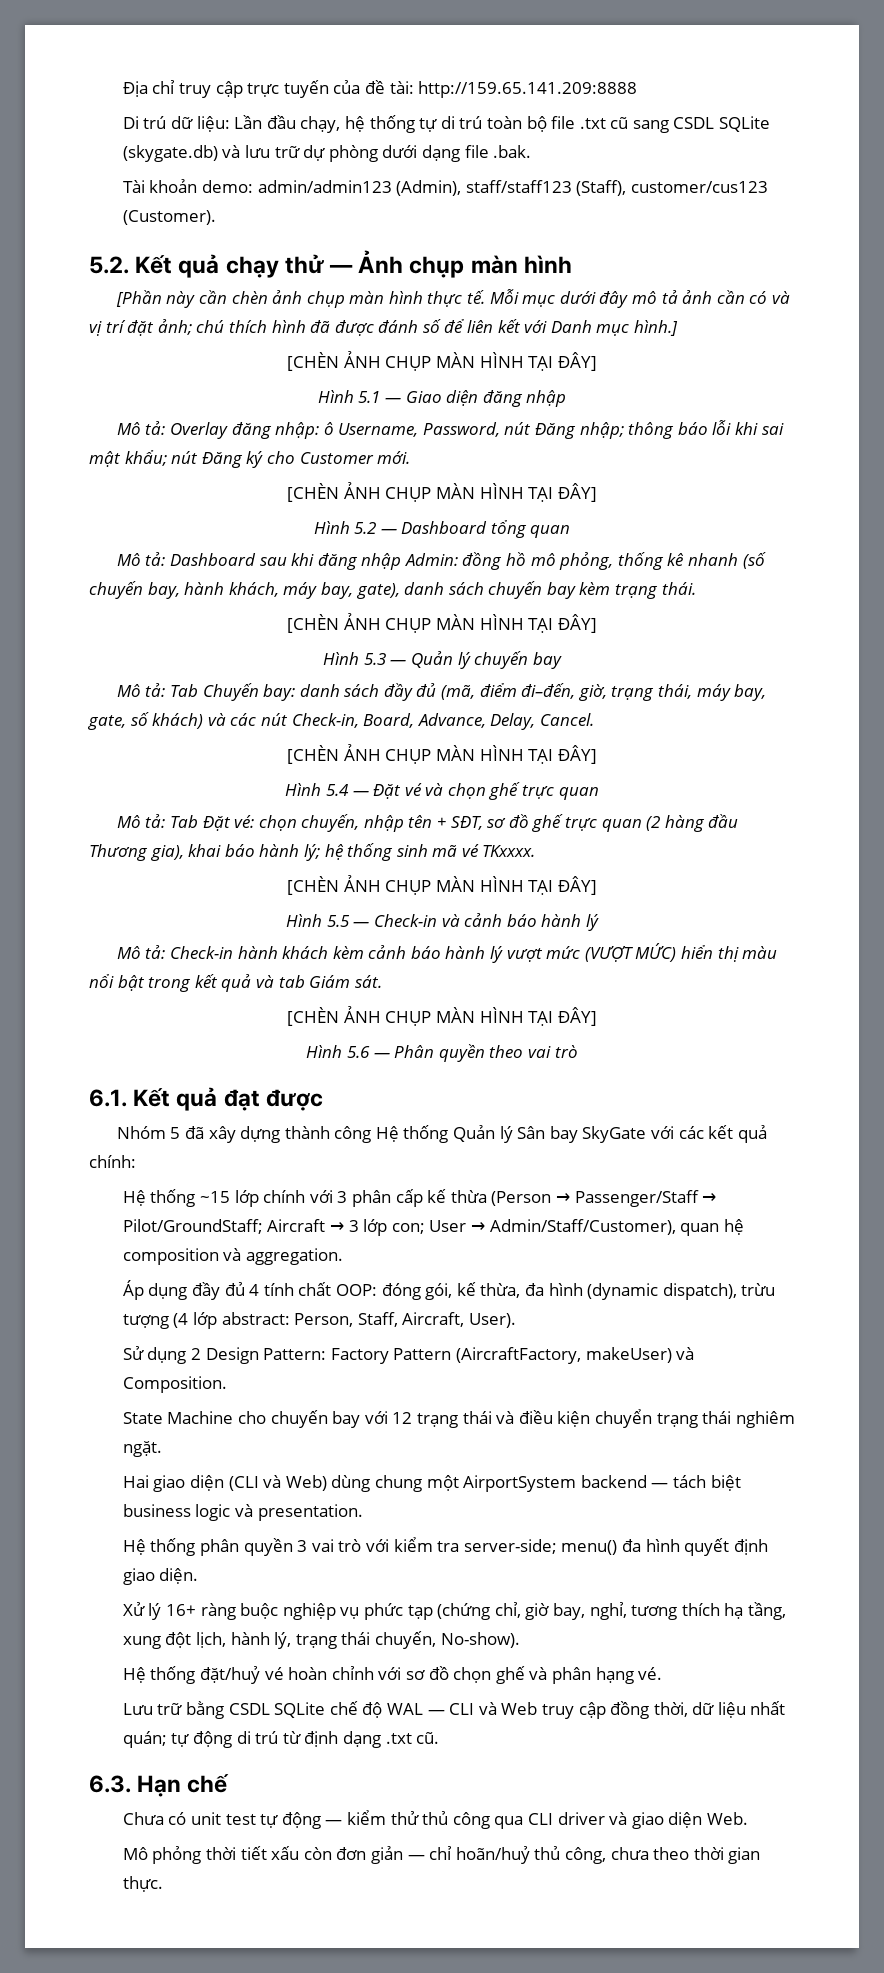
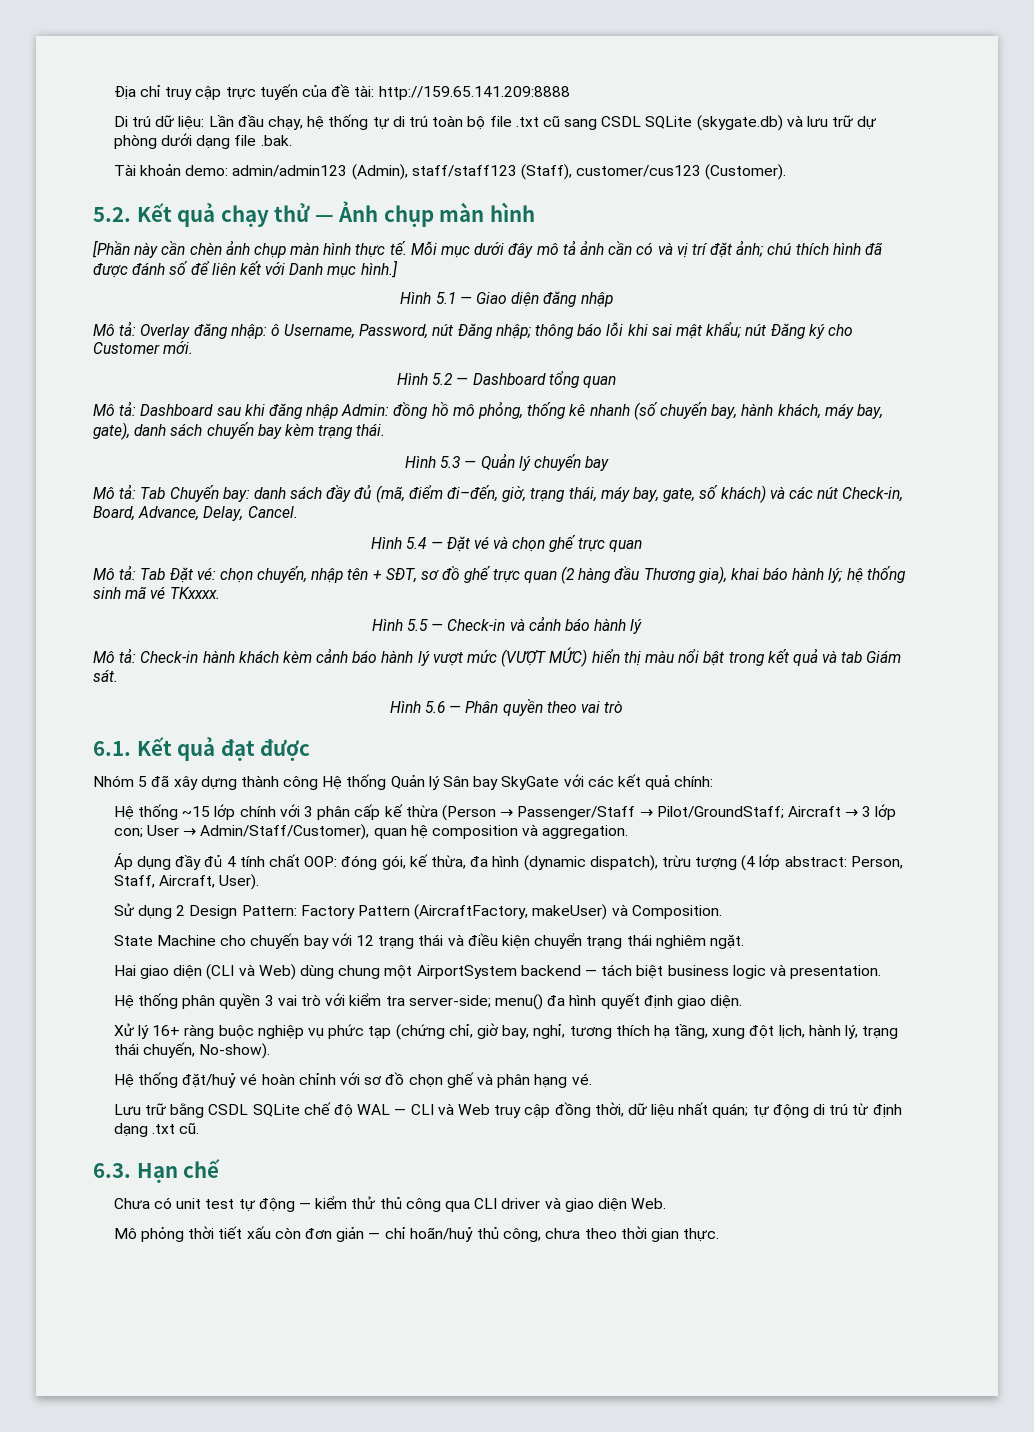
[287,351,597,371] // [CHÈN ẢNH CHỤP MÀN HÌNH TẠI ĐÂY] -> (398, 269) none
[287,482,597,502] // [CHÈN ẢNH CHỤP MÀN HÌNH TẠI ĐÂY] -> (194, 347) none
[287,613,597,633] // [CHÈN ẢNH CHỤP MÀN HÌNH TẠI ĐÂY] -> (386, 429) none
[287,744,597,764] // [CHÈN ẢNH CHỤP MÀN HÌNH TẠI ĐÂY] -> (298, 512) none
[287,875,597,895] // [CHÈN ẢNH CHỤP MÀN HÌNH TẠI ĐÂY] -> (220, 593) none
[287,1006,597,1026] // [CHÈN ẢNH CHỤP MÀN HÌNH TẠI ĐÂY] -> (118, 675) none

